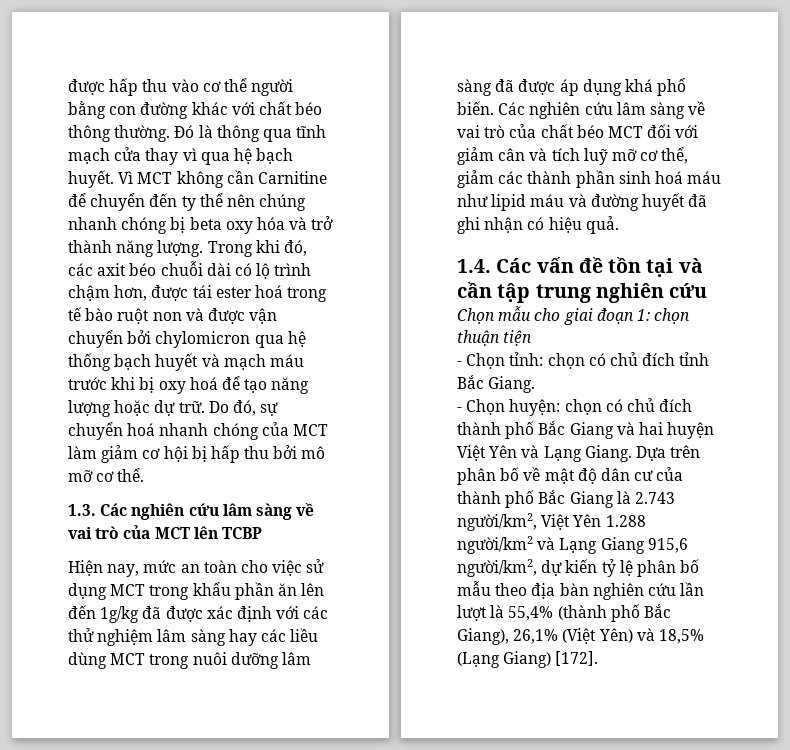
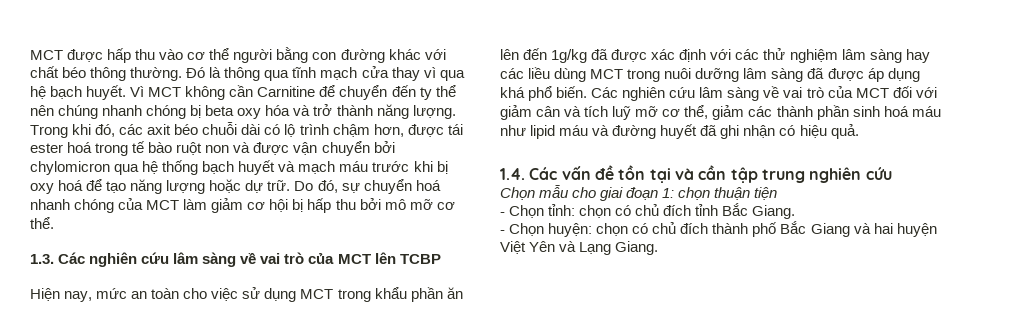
(68, 87) none -> [30,50,63,60] MCT
[540,124,604,138] chất béo -> (853, 92) none
[635,445,701,461] [457,467,684,485] [457,490,675,508] [457,513,646,531] [457,536,688,554] [457,559,700,577] [457,581,705,600] [457,604,671,622] [457,628,704,645] [457,651,599,668] Dựa trên phân bố về mật độ dân cư của thành phố Bắc Giang là 2.743 người/km2, Việt Yên 1.288 người/km2 và Lạng Giang 915,6 người/km2, dự kiến tỷ lệ phân bố mẫu theo địa bàn nghiên cứu lần lượt là 55,4% (thành phố Bắc Giang), 26,1% (Việt Yên) và 18,5% (Lạng Giang) [172]. -> (659, 248) none

